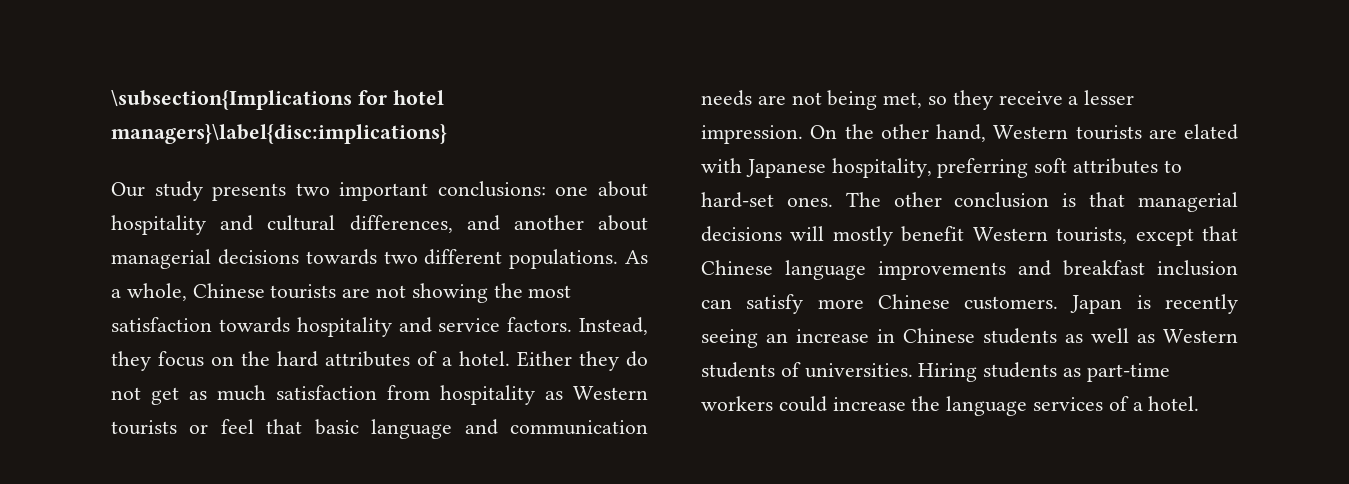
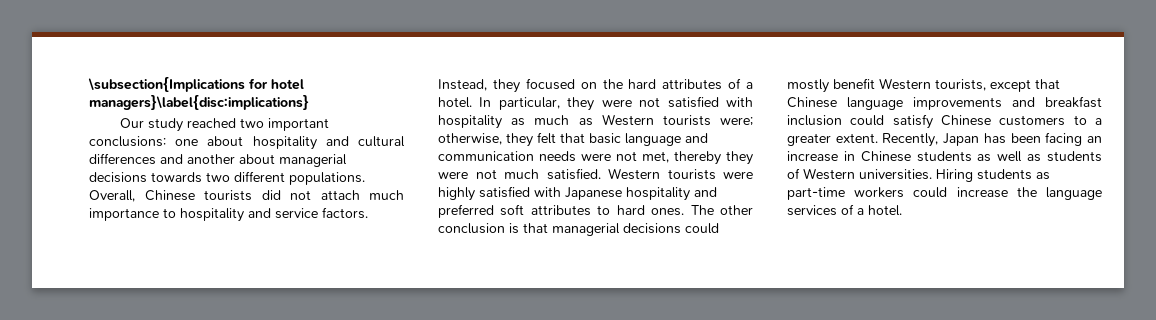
[212,183,287,201] presents -> [187,118,237,128] reached
[349,215,453,233] differences, -> [89,153,156,165] differences
[624,250,648,264] [111,283,572,303] [111,317,290,333] As a whole, Chinese tourists are not showing the most satisfaction towards -> [89,190,404,202] [89,208,176,221] Overall, Chinese tourists did not attach much importance to
[158,351,204,367] focus -> [525,78,575,90] focused
[517,351,648,371] [111,385,648,405] [111,419,254,435] Either they do not get as much satisfaction from hospitality as Western tourists or feel -> [479,96,753,111] [438,114,753,129] [438,132,556,147] In particular, they were not satisfied with hospitality as much as Western tourists were; otherwise, they felt
[757,90,1135,110] [701,124,1238,144] [701,158,1029,178] are not being met, so they receive a lesser impression. On the other hand, Western tourists are elated with Japanese hospitality, preferring -> [581,151,753,165] [438,168,753,180] [438,186,717,201] [438,204,494,218] were not met, thereby they were not much satisfied. Western tourists were highly satisfied with Japanese hospitality and preferred
[701,192,774,208] hard-set -> [616,205,645,215] hard
[790,226,825,241] will -> [685,223,719,234] could
[701,294,1238,314] [701,329,758,348] can satisfy more Chinese customers. Japan is recently seeing -> [850,114,1102,129] [787,132,1083,147] could satisfy Chinese customers to a greater extent. Recently, Japan has been facing
[1163,329,1238,343] Western -> (1042, 158) none
(801, 369) none -> [803,168,855,180] Western

